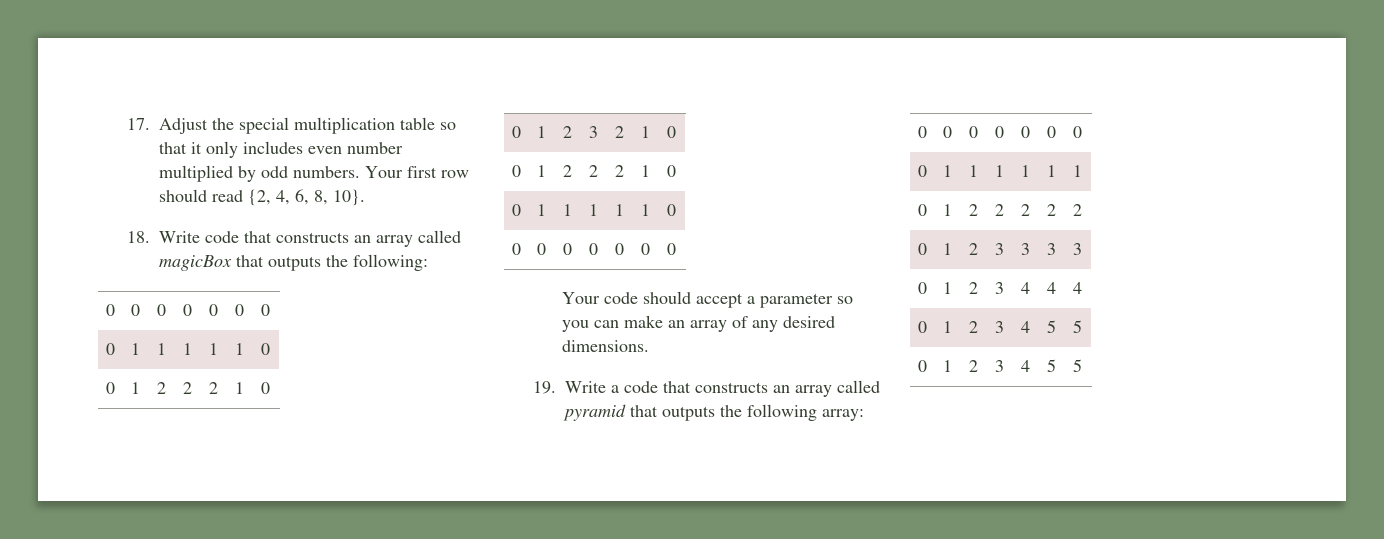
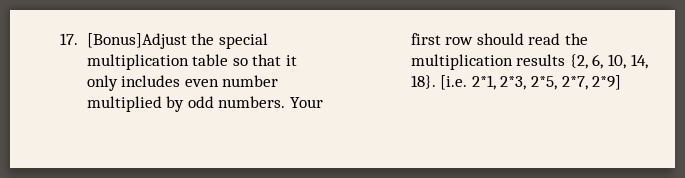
[158,118,208,134] Adjust -> [86,33,187,49] [Bonus]Adjust
[247,189,365,206] [126,230,461,247] [158,254,428,271] [105,304,115,316] [130,304,140,316] [156,304,166,316] [182,304,192,316] [208,304,218,316] [234,304,244,316] [260,304,270,316] [105,343,115,355] [130,343,140,355] [156,343,166,355] [182,343,192,355] [208,343,218,355] [234,343,244,355] [260,343,270,355] [105,382,115,394] [130,382,140,394] [156,382,166,394] [182,382,192,394] [208,382,218,394] [234,382,244,394] [260,382,270,394] [511,126,521,138] [536,126,546,138] [562,126,572,138] [588,126,598,138] [614,126,624,138] [640,126,650,138] [666,126,676,138] [511,165,521,177] [536,165,546,177] [562,165,572,177] [588,165,598,177] [614,165,624,177] [640,165,650,177] [666,165,676,177] [511,204,521,216] [536,204,546,216] [562,204,572,216] [588,204,598,216] [614,204,624,216] [640,204,650,216] [666,204,676,216] [511,243,521,255] [536,243,546,255] [562,243,572,255] [588,243,598,255] [614,243,624,255] [640,243,650,255] [666,243,676,255] [561,291,853,308] [561,315,835,332] [561,340,649,352] [532,380,880,397] [562,404,864,421] [917,126,927,138] [942,126,952,138] [968,126,978,138] [994,126,1004,138] [1020,126,1030,138] [1046,126,1056,138] [1072,126,1082,138] [917,165,927,177] [942,165,952,177] [968,165,978,177] [994,165,1004,177] [1020,165,1030,177] [1046,165,1056,177] [1072,165,1082,177] [917,204,927,216] [942,204,952,216] [968,204,978,216] [994,204,1004,216] [1020,204,1030,216] [1046,204,1056,216] [1072,204,1082,216] [917,243,927,255] [942,243,952,255] [968,243,978,255] [994,243,1004,255] [1020,243,1030,255] [1046,243,1056,255] [1072,243,1082,255] [917,282,927,294] [942,282,952,294] [968,282,978,294] [994,282,1004,294] [1020,282,1030,294] [1046,282,1056,294] [1072,282,1082,294] [917,321,927,333] [942,321,952,333] [968,321,978,333] [994,321,1004,333] [1020,321,1030,333] [1046,320,1056,333] [1072,320,1082,333] [917,360,927,372] [942,360,952,372] [968,360,978,372] [994,360,1004,372] [1020,360,1030,372] [1046,359,1056,372] [1072,359,1082,372] {2, 4, 6, 8, 10}. // 18. Write code that constructs an array called magicBox that outputs the following: // 0 | 0 | 0 | 0 | 0 | 0 | 0 // 0 | 1 | 1 | 1 | 1 | 1 | 0 // 0 | 1 | 2 | 2 | 2 | 1 | 0 // 0 | 1 | 2 | 3 | 2 | 1 | 0 // 0 | 1 | 2 | 2 | 2 | 1 | 0 // 0 | 1 | 1 | 1 | 1 | 1 | 0 // 0 | 0 | 0 | 0 | 0 | 0 | 0 // Your code should accept a parameter so you can make an array of any desired dimensions. // 19. Write a code that constructs an array called pyramid that outputs the following array: // 0 | 0 | 0 | 0 | 0 | 0 | 0 // 0 | 1 | 1 | 1 | 1 | 1 | 1 // 0 | 1 | 2 | 2 | 2 | 2 | 2 // 0 | 1 | 2 | 3 | 3 | 3 | 3 // 0 | 1 | 2 | 3 | 4 | 4 | 4 // 0 | 1 | 2 | 3 | 4 | 5 | 5 // 0 | 1 | 2 | 3 | 4 | 5 | 5 -> [564,33,588,45] [410,54,648,70] [410,75,622,90] the multiplication results {2, 6, 10, 14, 18}. [i.e. 2*1, 2*3, 2*5, 2*7, 2*9]

